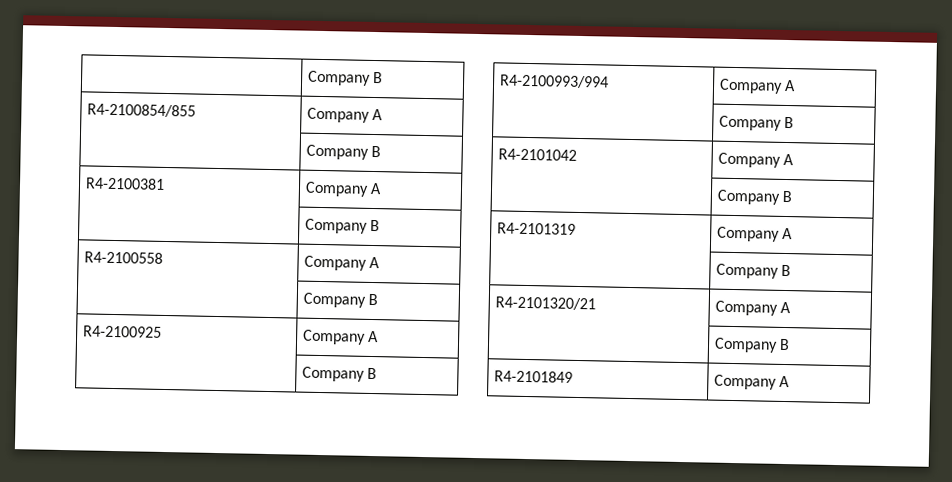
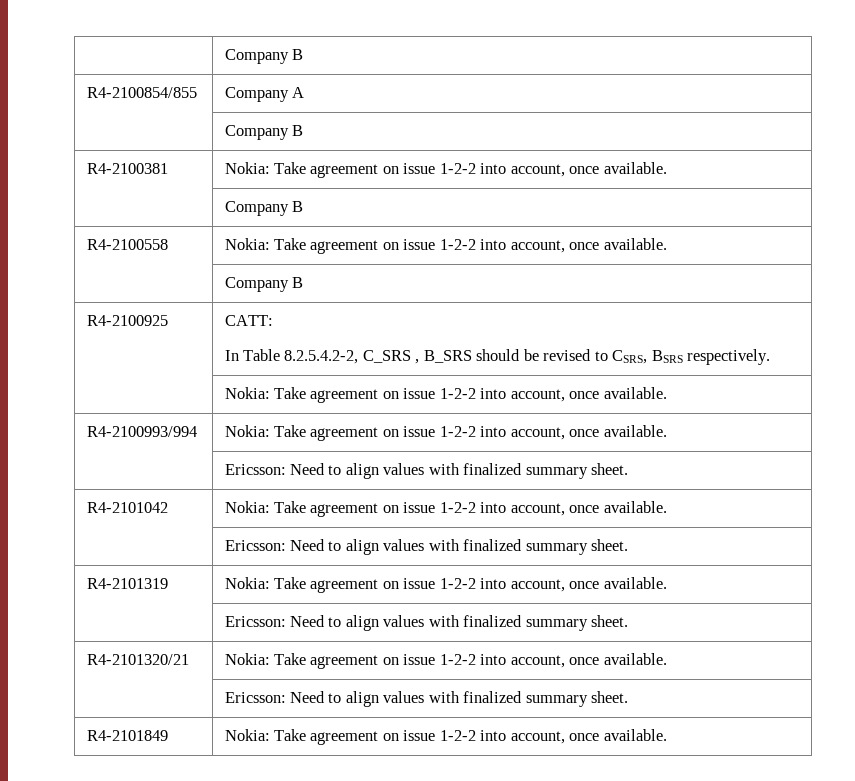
[304,181,383,197] [304,218,381,234] [83,251,163,264] [303,255,381,271] [302,292,379,308] [82,325,162,338] [301,329,380,345] [301,366,378,382] [498,74,609,89] [718,78,797,94] [718,115,795,131] [497,148,577,161] [717,152,795,168] [716,189,794,205] [496,222,576,235] [716,226,794,242] [715,263,792,279] [494,296,596,311] [714,300,792,316] [713,337,791,353] [493,370,573,383] [713,374,791,390] Company A // | Company B // R4-2100558 | Company A // | Company B // R4-2100925 | Company A // | Company B // R4-2100993/994 | Company A // | Company B // R4-2101042 | Company A // | Company B // R4-2101319 | Company A // | Company B // R4-2101320/21 | Company A // | Company B // R4-2101849 | Company A -> [224,162,667,178] [224,201,304,216] [86,239,168,250] [224,238,667,254] [224,277,304,292] [86,315,168,326] [224,315,273,326] [224,349,771,365] [224,387,667,403] [86,426,197,437] [224,425,667,441] [224,463,629,479] [86,502,168,513] [224,501,667,517] [224,539,629,555] [86,578,168,589] [224,577,667,593] [224,615,629,631] [86,654,189,665] [224,653,667,669] [224,691,629,707] [86,730,168,741] [224,729,667,745] Nokia: Take agreement on issue 1-2-2 into account, once available. // | Company B // R4-2100558 | Nokia: Take agreement on issue 1-2-2 into account, once available. // | Company B // R4-2100925 | CATT: // In Table 8.2.5.4.2-2, C_SRS , B_SRS should be revised to CSRS, BSRS respectively. // | Nokia: Take agreement on issue 1-2-2 into account, once available. // R4-2100993/994 | Nokia: Take agreement on issue 1-2-2 into account, once available. // | Ericsson: Need to align values with finalized summary sheet. // R4-2101042 | Nokia: Take agreement on issue 1-2-2 into account, once available. // | Ericsson: Need to align values with finalized summary sheet. // R4-2101319 | Nokia: Take agreement on issue 1-2-2 into account, once available. // | Ericsson: Need to align values with finalized summary sheet. // R4-2101320/21 | Nokia: Take agreement on issue 1-2-2 into account, once available. // | Ericsson: Need to align values with finalized summary sheet. // R4-2101849 | Nokia: Take agreement on issue 1-2-2 into account, once available.

